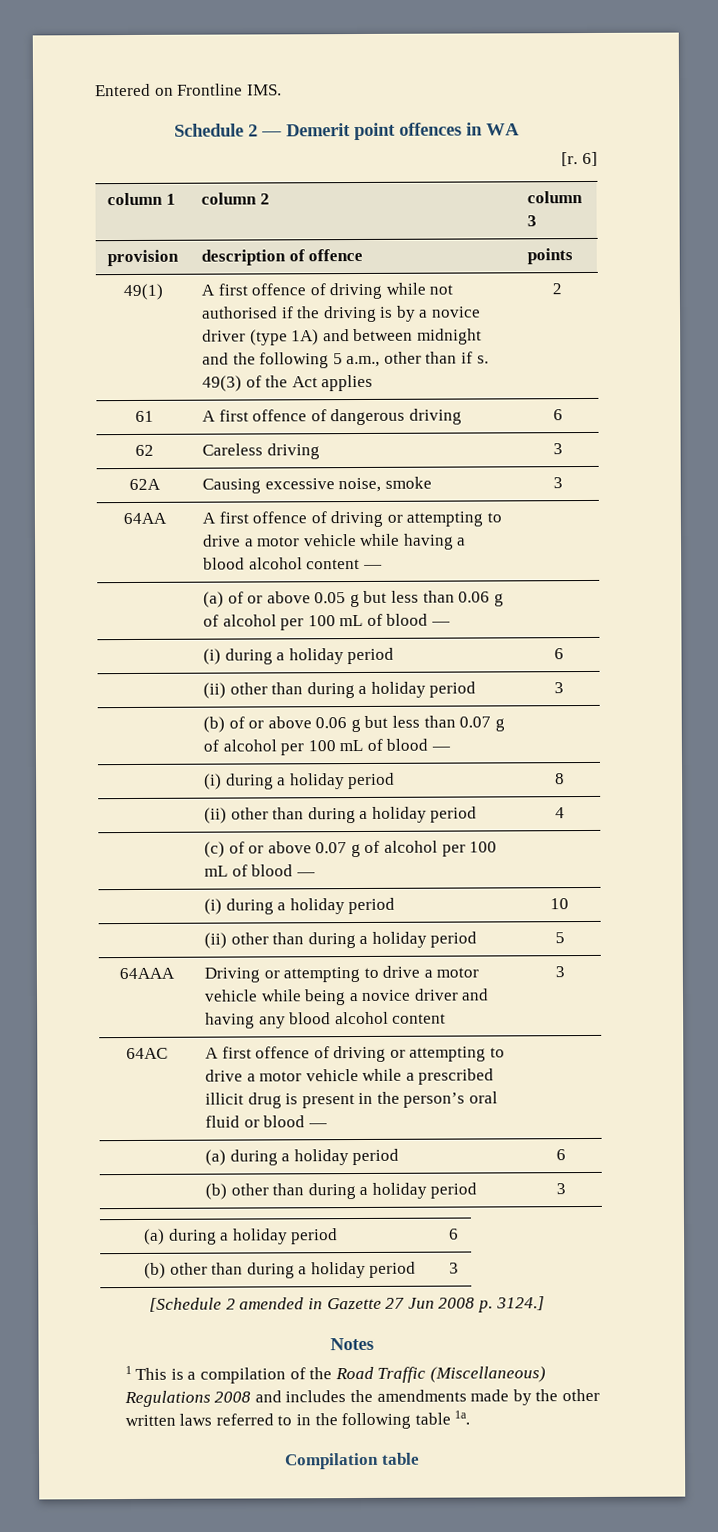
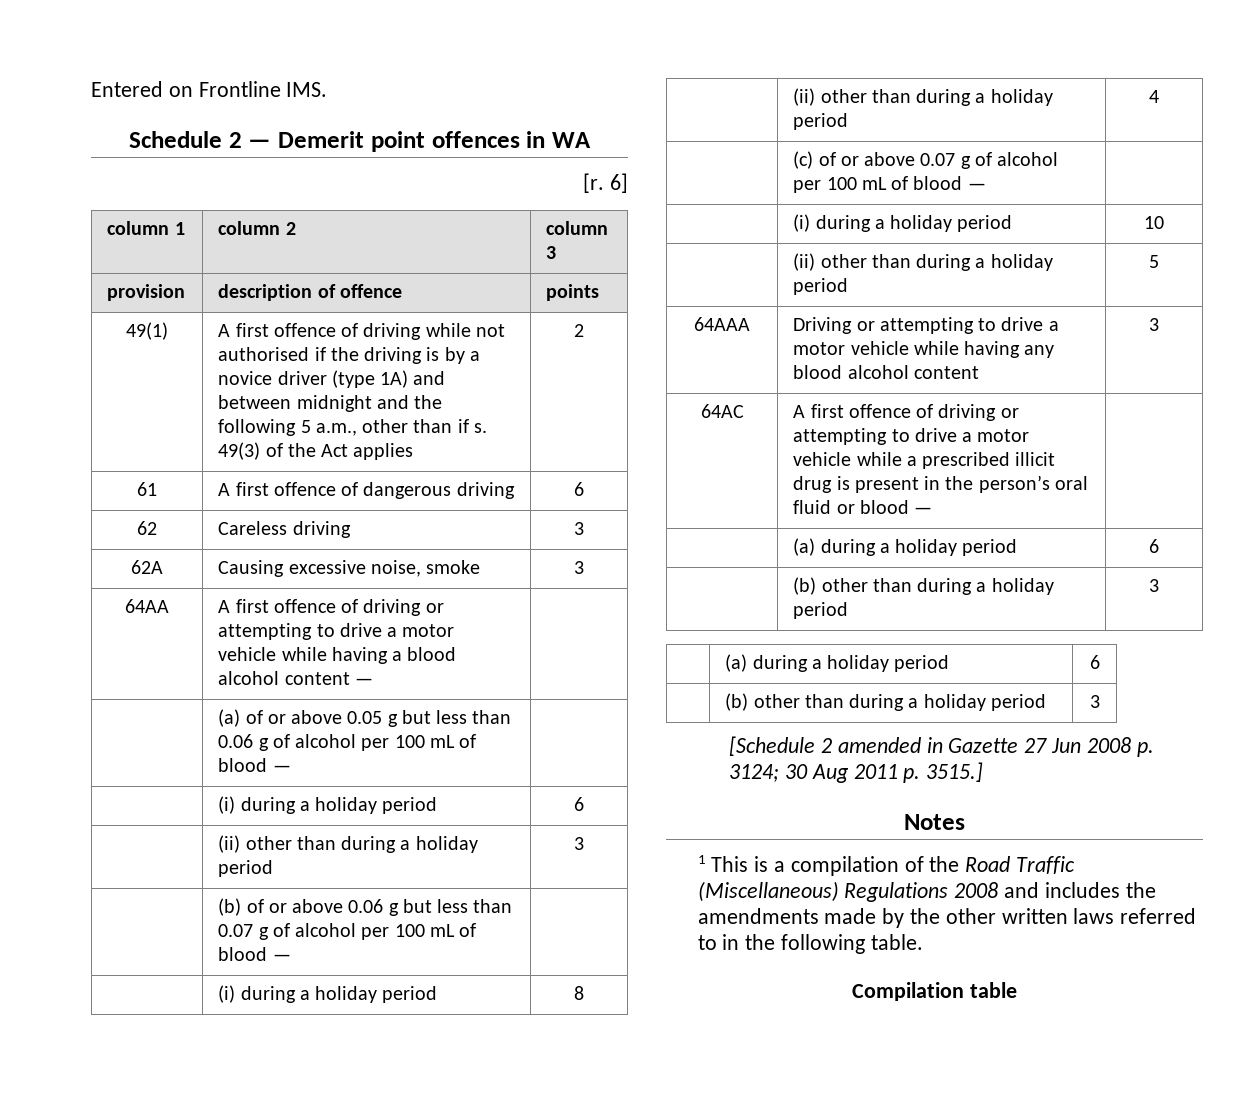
[304,988,490,1006] being a novice driver and -> (959, 348) none
[495,1296,545,1311] 3124.] -> [729,762,984,783] 3124; 30 Aug 2011 p. 3515.]
[414,1410,471,1425] table 1a. -> [870,934,923,950] table.

